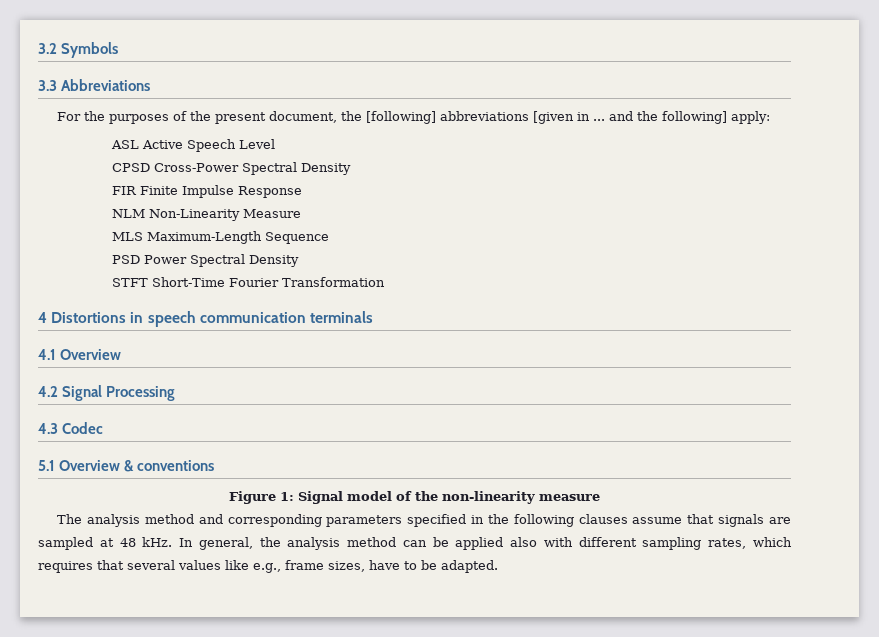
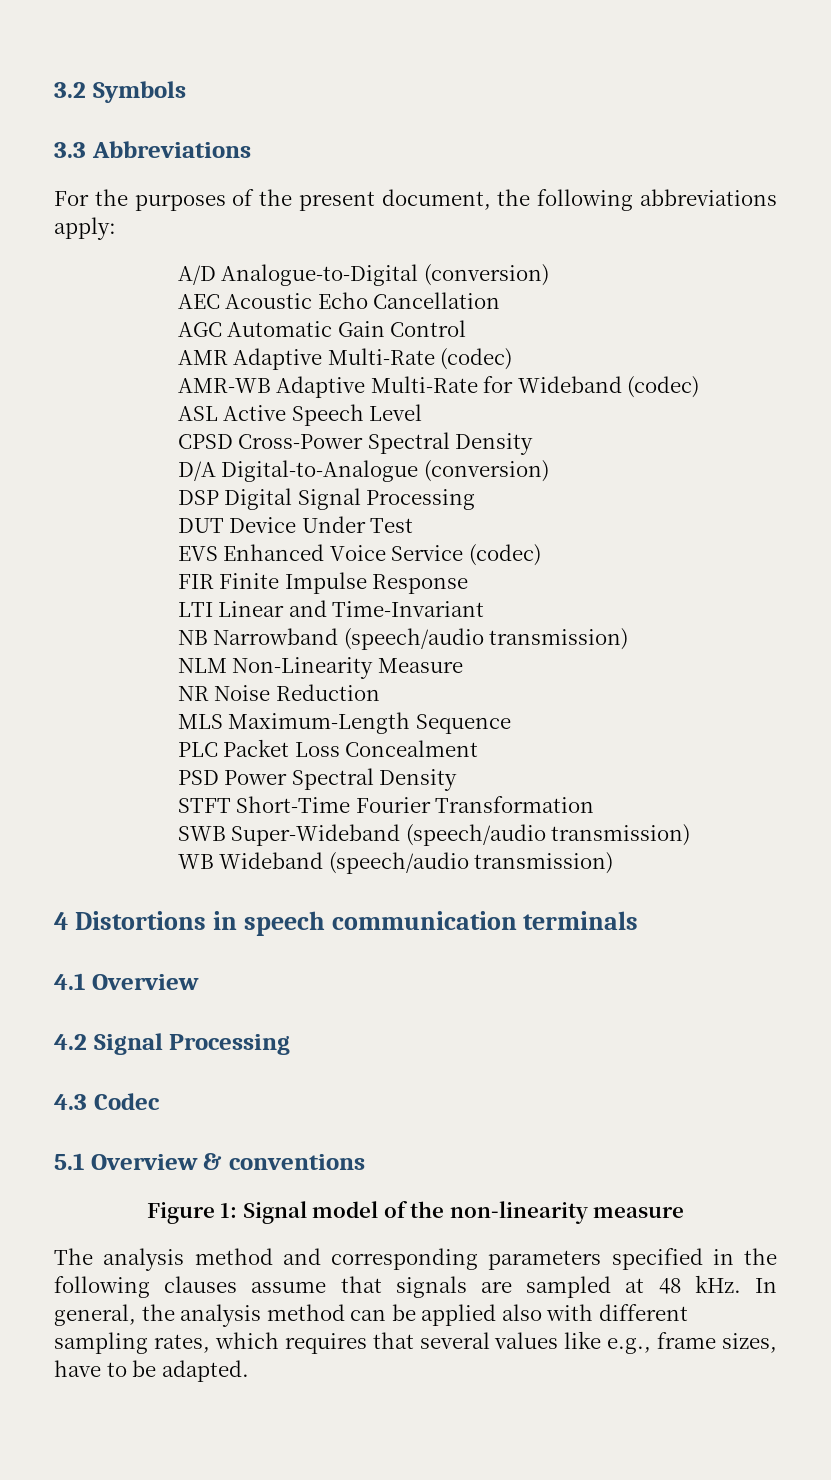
[366,111,771,124] [following] abbreviations [given in ... and the following] apply: -> [537,189,777,211] [54,217,116,240] [177,264,549,286] [177,292,501,309] [177,320,467,337] [177,348,513,370] [177,376,700,398] following abbreviations apply: // A/D Analogue-to-Digital (conversion) // AEC Acoustic Echo Cancellation // AGC Automatic Gain Control // AMR Adaptive Multi-Rate (codec) // AMR-WB Adaptive Multi-Rate for Wideband (codec)
[111,185,302,198] FIR Finite Impulse Response -> [177,460,549,482] [177,488,476,510] [177,516,414,533] [177,544,541,566] [177,572,469,594] [177,600,485,617] [177,628,629,650] D/A Digital-to-Analogue (conversion) // DSP Digital Signal Processing // DUT Device Under Test // EVS Enhanced Voice Service (codec) // FIR Finite Impulse Response // LTI Linear and Time-Invariant // NB Narrowband (speech/audio transmission)
(301, 213) none -> [177,684,380,701] // NR Noise Reduction
(329, 238) none -> [177,739,479,757] // PLC Packet Loss Concealment
(385, 282) none -> [177,824,691,846] [177,852,614,874] // SWB Super-Wideband (speech/audio transmission) // WB Wideband (speech/audio transmission)

